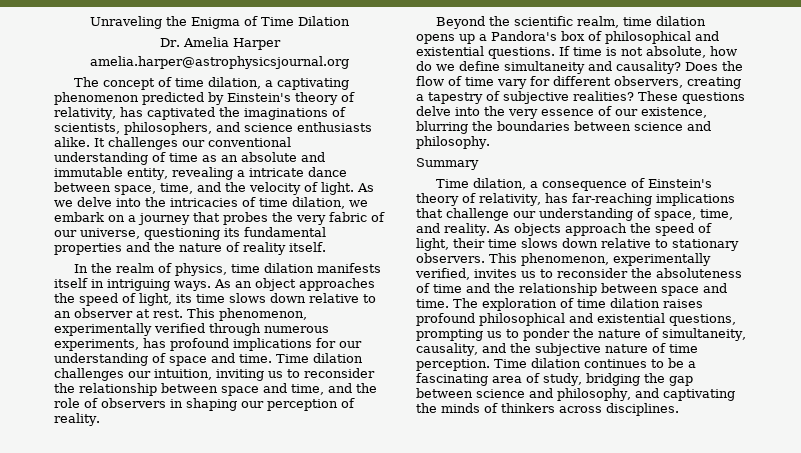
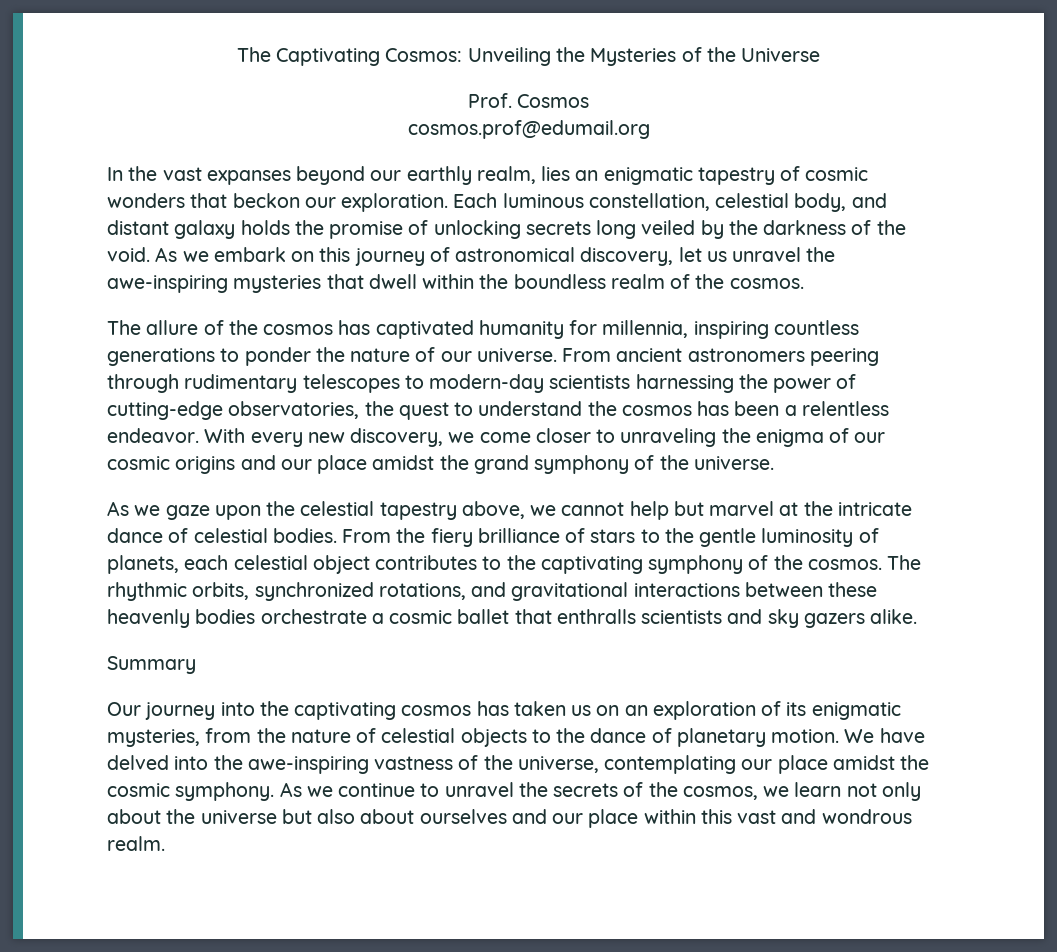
[90,16,350,29] [159,37,281,50] [90,56,349,69] [74,77,350,90] [54,92,355,105] [54,107,346,120] [54,122,372,135] [54,137,291,150] [54,152,325,165] [54,167,347,180] [54,182,374,195] [54,197,368,209] [54,212,385,225] [54,227,326,240] [54,242,326,255] [74,263,382,276] [54,278,375,291] [54,293,376,306] [54,308,307,321] [54,323,329,336] [54,338,362,351] [54,353,363,366] [54,368,375,381] [54,383,377,396] [54,398,355,411] [54,413,100,426] [436,16,707,29] [416,31,719,44] [416,46,737,59] [416,61,743,74] [416,76,741,89] [416,91,745,104] [416,106,707,119] [416,121,711,134] [416,136,490,149] [416,158,479,170] [436,178,713,191] [416,193,735,206] [416,208,733,221] [416,223,712,236] [416,238,739,251] [416,253,711,266] [415,268,742,280] [416,283,727,296] [416,298,703,311] [416,313,736,326] [416,329,502,341] Unraveling the Enigma of Time Dilation // Dr. Amelia Harper // amelia.harper@astrophysicsjournal.org // The concept of time dilation, a captivating phenomenon predicted by Einstein's theory of relativity, has captivated the imaginations of scientists, philosophers, and science enthusiasts alike. It challenges our conventional understanding of time as an absolute and immutable entity, revealing a intricate dance between space, time, and the velocity of light. As we delve into the intricacies of time dilation, we embark on a journey that probes the very fabric of our universe, questioning its fundamental properties and the nature of reality itself. // In the realm of physics, time dilation manifests itself in intriguing ways. As an object approaches the speed of light, its time slows down relative to an observer at rest. This phenomenon, experimentally verified through numerous experiments, has profound implications for our understanding of space and time. Time dilation challenges our intuition, inviting us to reconsider the relationship between space and time, and the role of observers in shaping our perception of reality. // Beyond the scientific realm, time dilation opens up a Pandora's box of philosophical and existential questions. If time is not absolute, how do we define simultaneity and causality? Does the flow of time vary for different observers, creating a tapestry of subjective realities? These questions delve into the very essence of our existence, blurring the boundaries between science and philosophy. // Summary // Time dilation, a consequence of Einstein's theory of relativity, has far-reaching implications that challenge our understanding of space, time, and reality. As objects approach the speed of light, their time slows down relative to stationary observers. This phenomenon, experimentally verified, invites us to reconsider the absoluteness of time and the relationship between space and time. The exploration of time dilation raises profound philosophical and existential questions, prompting us -> [236,47,821,66] [467,93,590,108] [407,120,650,139] [107,166,869,185] [107,193,887,212] [107,220,906,239] [107,247,836,266] [107,274,804,293] [107,320,859,339] [107,348,215,366] The Captivating Cosmos: Unveiling the Mysteries of the Universe // Prof. Cosmos // cosmos.prof@edumail.org // In the vast expanses beyond our earthly realm, lies an enigmatic tapestry of cosmic wonders that beckon our exploration. Each luminous constellation, celestial body, and distant galaxy holds the promise of unlocking secrets long veiled by the darkness of the void. As we embark on this journey of astronomical discovery, let us unravel the awe-inspiring mysteries that dwell within the boundless realm of the cosmos. // The allure of the cosmos has captivated humanity for millennia, inspiring countless generations
[662,328,746,341] [416,343,698,356] [416,358,696,371] [416,373,693,386] [416,388,735,401] [416,403,679,416] simultaneity, causality, and the subjective nature of time perception. Time dilation continues to be a fascinating area of study, bridging the gap between science and philosophy, and captivating the minds of thinkers across disciplines. -> [440,348,879,366] [107,374,857,393] [107,401,889,420] [107,428,886,447] [107,455,774,474] [107,501,912,520] [107,528,879,547] [107,555,922,574] [107,582,878,601] [107,609,918,628] [107,656,196,674] [107,701,901,720] [107,728,925,747] [107,755,930,774] [107,782,921,801] [107,809,912,828] [107,836,165,851] our universe. From ancient astronomers peering through rudimentary telescopes to modern-day scientists harnessing the power of cutting-edge observatories, the quest to understand the cosmos has been a relentless endeavor. With every new discovery, we come closer to unraveling the enigma of our cosmic origins and our place amidst the grand symphony of the universe. // As we gaze upon the celestial tapestry above, we cannot help but marvel at the intricate dance of celestial bodies. From the fiery brilliance of stars to the gentle luminosity of planets, each celestial object contributes to the captivating symphony of the cosmos. The rhythmic orbits, synchronized rotations, and gravitational interactions between these heavenly bodies orchestrate a cosmic ballet that enthralls scientists and sky gazers alike. // Summary // Our journey into the captivating cosmos has taken us on an exploration of its enigmatic mysteries, from the nature of celestial objects to the dance of planetary motion. We have delved into the awe-inspiring vastness of the universe, contemplating our place amidst the cosmic symphony. As we continue to unravel the secrets of the cosmos, we learn not only about the universe but also about ourselves and our place within this vast and wondrous realm.

